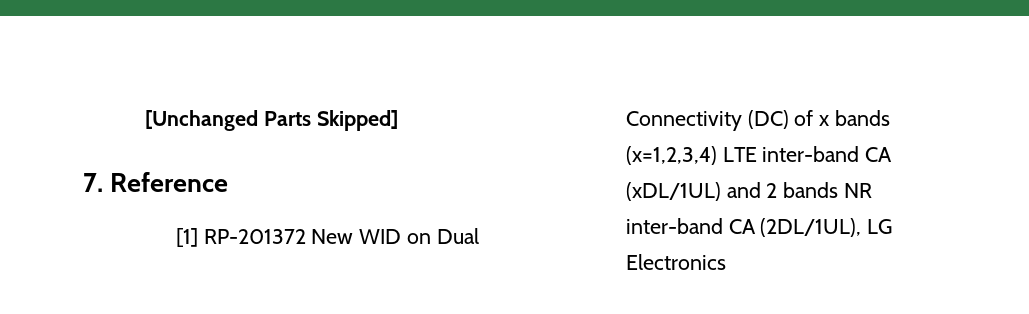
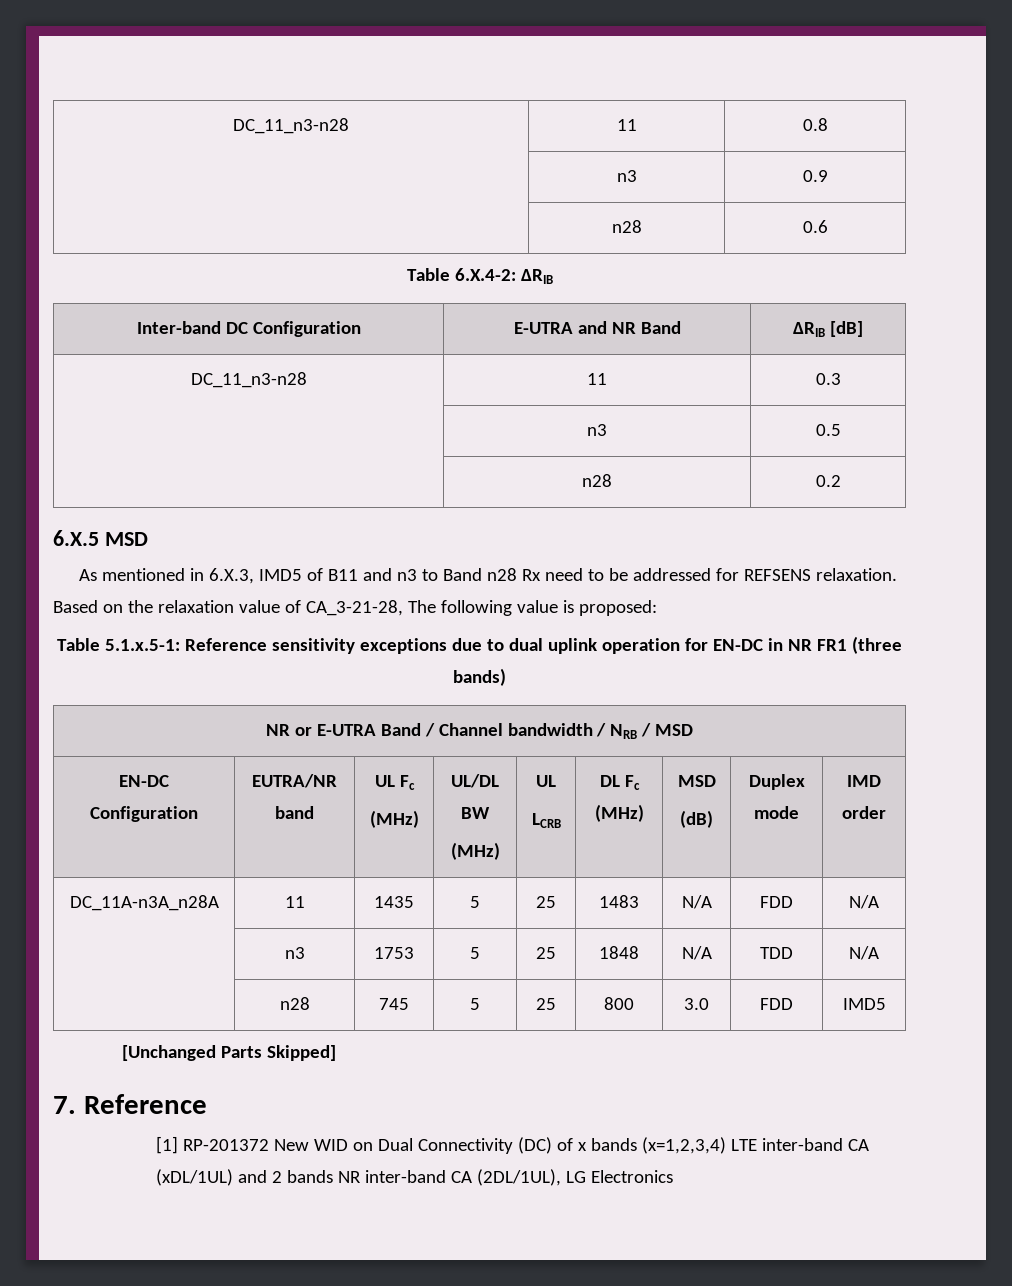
(144, 120) none -> [233,118,349,134] [616,119,637,131] [802,118,828,131] [616,170,637,182] [802,170,828,182] [611,220,642,233] [802,220,828,233] [406,268,553,284] [136,321,361,337] [513,321,681,334] [793,321,863,337] [190,372,307,388] [587,373,607,385] [815,373,841,385] [587,424,607,436] [815,424,841,436] [582,474,612,487] [815,475,841,487] [53,530,148,546] [79,568,898,584] [53,600,657,616] [57,636,902,654] [453,668,506,686] [265,723,694,739] [119,775,169,787] [90,806,198,822] [252,774,337,788] [275,806,314,819] [374,775,415,790] [369,810,419,828] [451,774,499,788] [461,807,490,819] [450,842,500,860] [536,775,556,787] [531,813,561,828] [599,775,640,790] [594,804,644,822] [677,775,716,787] [680,810,713,828] [748,774,805,790] [754,806,799,819] [847,775,881,787] [842,806,886,819] [69,895,219,911] [284,896,305,908] [374,896,414,908] [470,896,480,908] [536,896,556,908] [599,895,639,908] [681,895,712,909] [760,896,793,908] [849,895,879,909] [284,947,305,959] [374,947,414,959] [470,947,480,959] [536,947,556,959] [599,946,639,959] [681,946,712,960] [760,947,793,959] [849,946,879,960] [279,997,310,1010] [379,998,409,1010] [470,998,480,1010] [536,998,556,1010] [604,997,634,1010] [684,998,709,1010] [760,998,793,1010] [842,998,886,1010] DC_11_n3-n28 | 11 | 0.8 // | n3 | 0.9 // | n28 | 0.6 // Table 6.X.4-2: ΔRIB // Inter-band DC Configuration | E-UTRA and NR Band | ΔRIB [dB] // DC_11_n3-n28 | 11 | 0.3 // | n3 | 0.5 // | n28 | 0.2 // 6.X.5 MSD // As mentioned in 6.X.3, IMD5 of B11 and n3 to Band n28 Rx need to be addressed for REFSENS relaxation. Based on the relaxation value of CA_3-21-28, The following value is proposed: // Table 5.1.x.5-1: Reference sensitivity exceptions due to dual uplink operation for EN-DC in NR FR1 (three bands) // NR or E-UTRA Band / Channel bandwidth / NRB / MSD // EN-DC Configuration | EUTRA/NR band | UL Fc // (MHz) | UL/DL BW // (MHz) | UL // LCRB | DL Fc (MHz) | MSD // (dB) | Duplex mode | IMD order // DC_11A-n3A_n28A | 11 | 1435 | 5 | 25 | 1483 | N/A | FDD | N/A // | n3 | 1753 | 5 | 25 | 1848 | N/A | TDD | N/A // | n28 | 745 | 5 | 25 | 800 | 3.0 | FDD | IMD5 //

